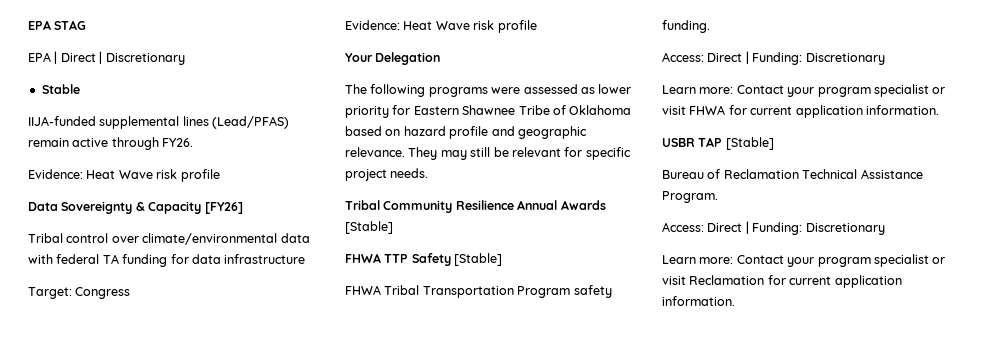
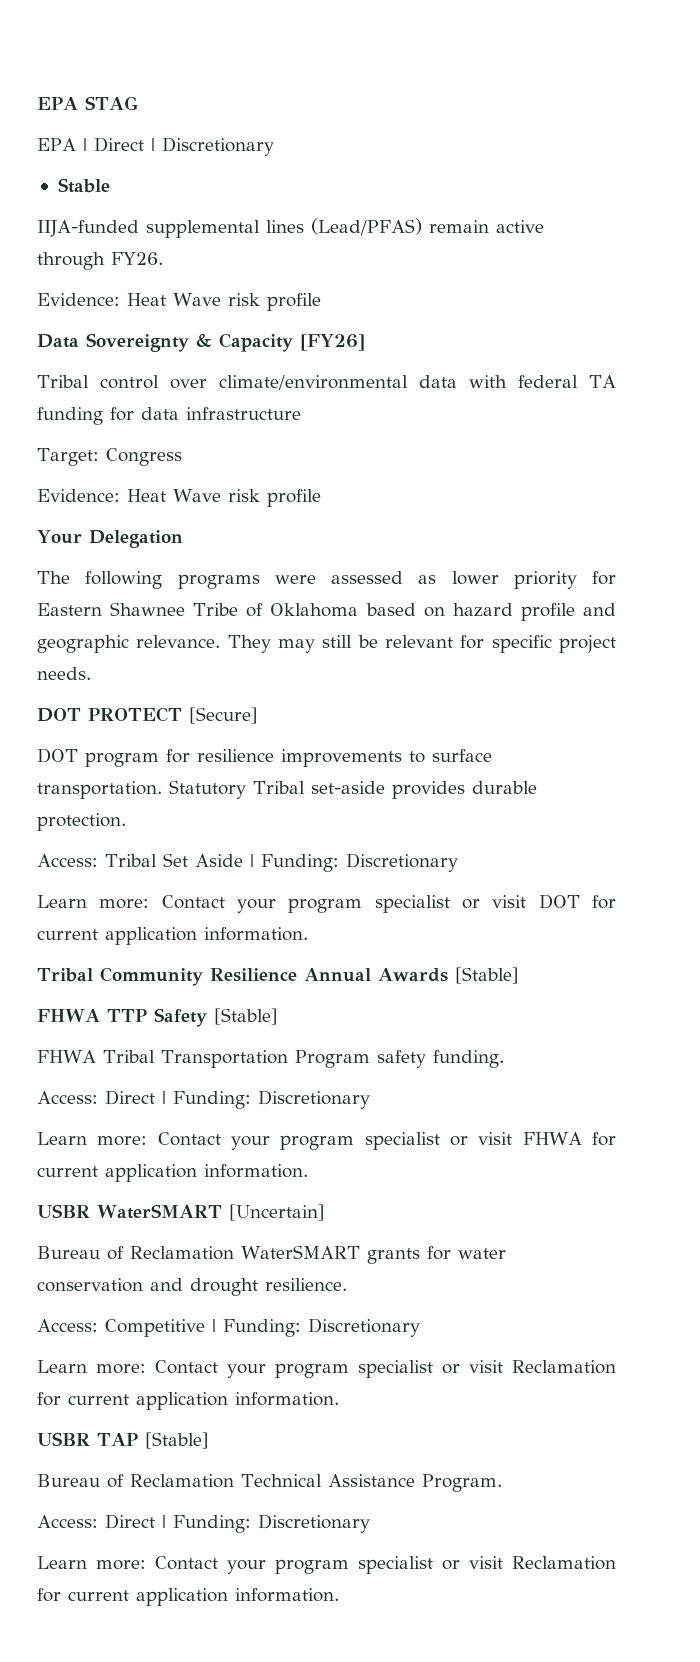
(429, 173) none -> [37,707,258,724] [37,748,492,767] [37,780,537,799] [37,813,126,831] [37,853,458,872] [37,894,616,913] [37,927,308,945] // DOT PROTECT [Secure] // DOT program for resilience improvements to surface transportation. Statutory Tribal set-aside provides durable protection. // Access: Tribal Set Aside | Funding: Discretionary // Learn more: Contact your program specialist or visit DOT for current application information.
(939, 110) none -> [37,1204,325,1221] [37,1245,506,1264] [37,1278,347,1296] [37,1318,420,1337] [37,1360,616,1378] [37,1392,339,1410] // USBR WaterSMART [Uncertain] // Bureau of Reclamation WaterSMART grants for water conservation and drought resilience. // Access: Competitive | Funding: Discretionary // Learn more: Contact your program specialist or visit Reclamation for current application information.

